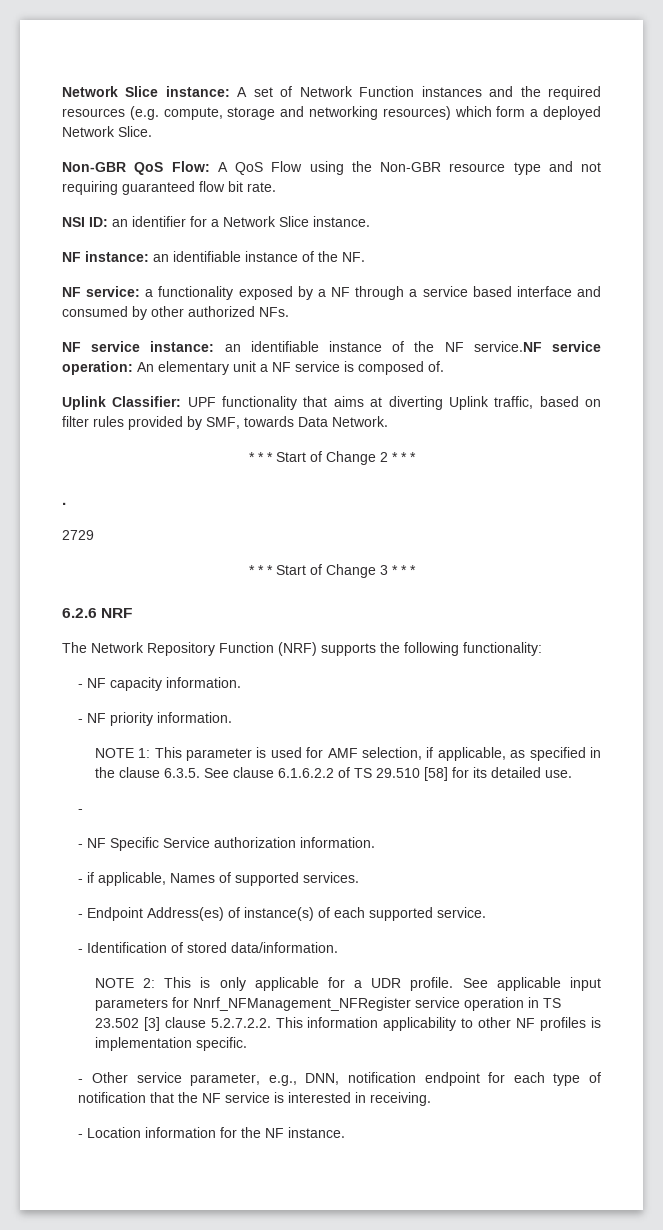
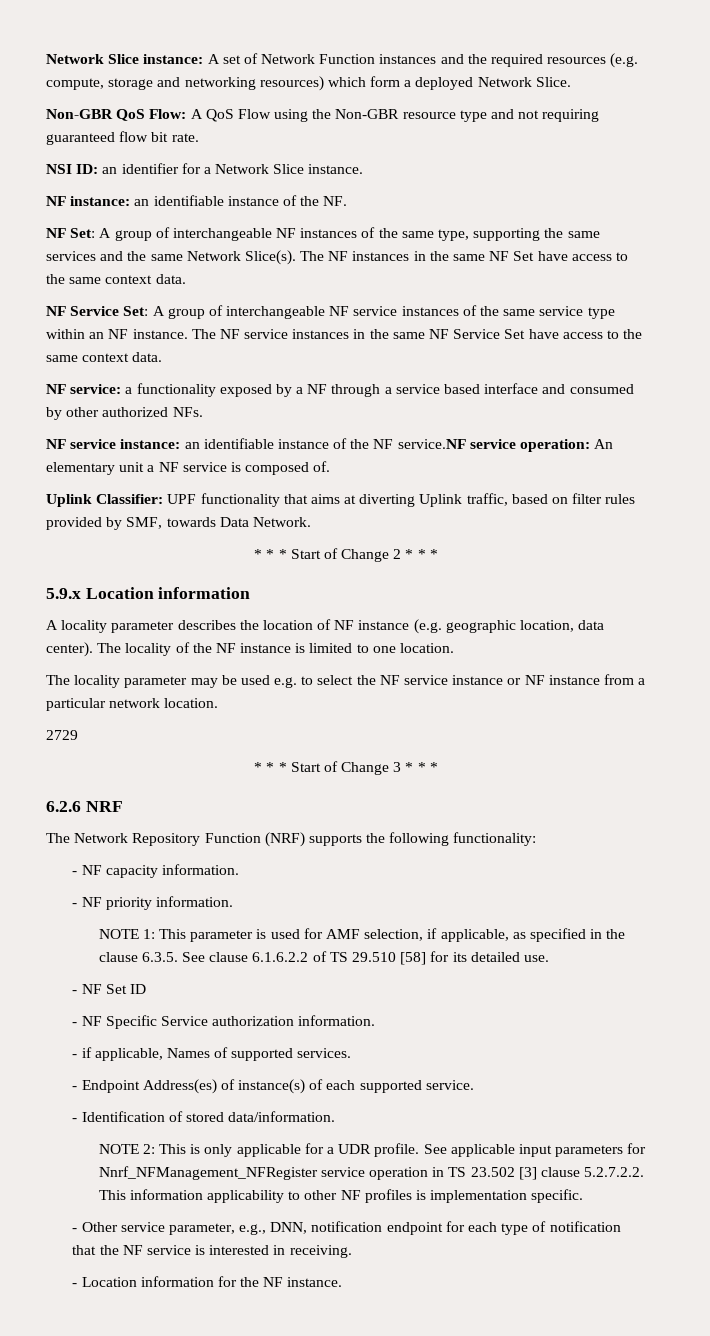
(365, 257) none -> [46,227,600,241] [46,250,628,265] [46,274,186,284] [46,305,615,319] [46,329,643,339] [46,352,163,362] // NF Set: A group of interchangeable NF instances of the same type, supporting the same services and the same Network Slice(s). The NF instances in the same NF Set have access to the same context data. // NF Service Set: A group of interchangeable NF service instances of the same service type within an NF instance. The NF service instances in the same NF Service Set have access to the same context data.
[62,502,66,505] . -> [46,587,251,599] [46,619,605,634] [46,642,455,657] [46,674,646,688] [46,698,219,711] 5.9.x Location information // A locality parameter describes the location of NF instance (e.g. geographic location, data center). The locality of the NF instance is limited to one location. // The locality parameter may be used e.g. to select the NF service instance or NF instance from a particular network location.
(84, 811) none -> [81,984,146,994] NF Set ID

